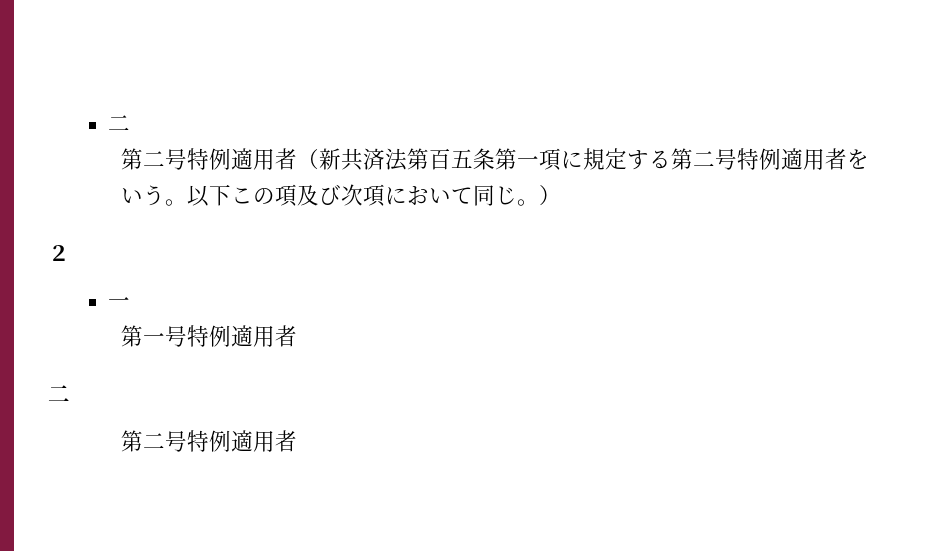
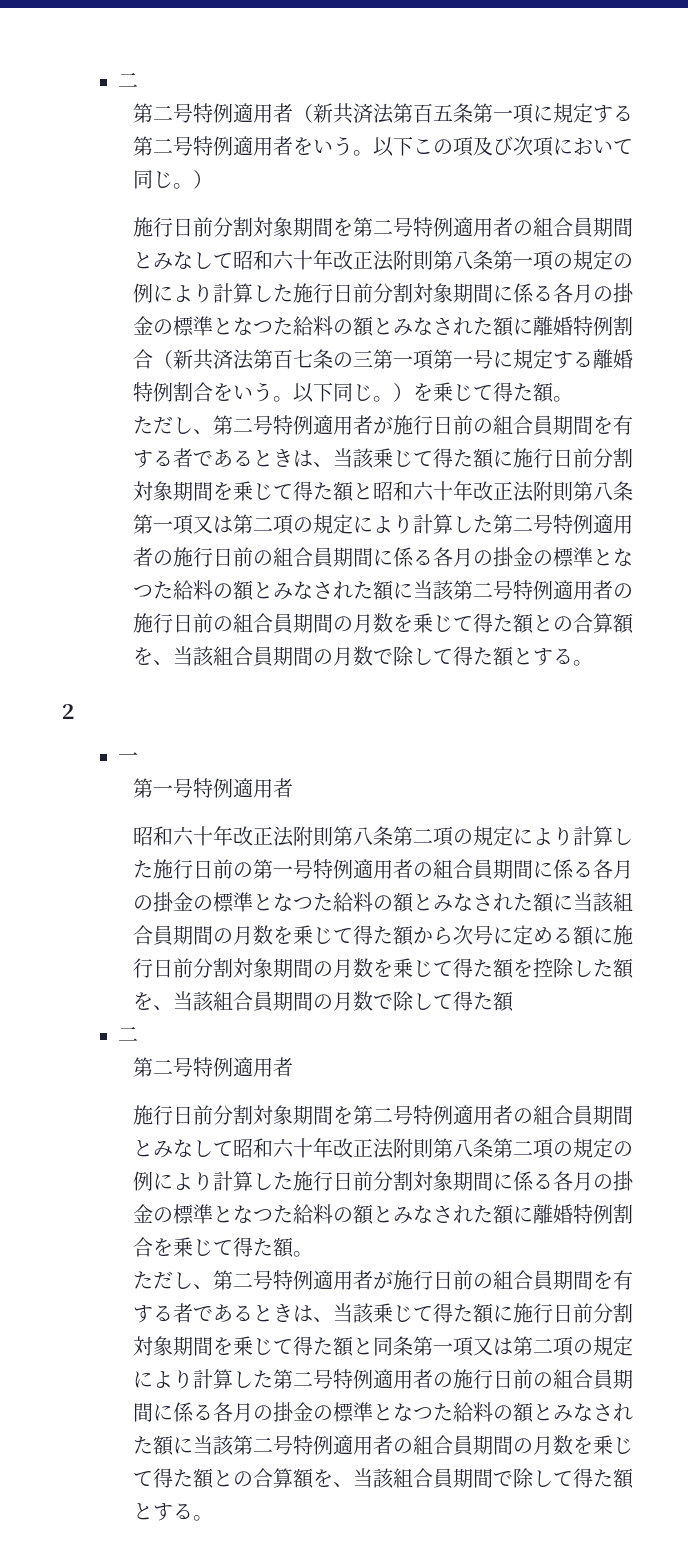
(561, 195) none -> [133,217,634,237] [133,250,634,271] [133,283,635,303] [133,316,634,337] [133,349,634,370] [133,382,574,403] [133,415,634,435] [133,448,634,469] [133,481,634,502] [133,514,634,535] [133,547,634,567] [133,580,634,601] [133,613,635,634] [133,646,594,667] // 施行日前分割対象期間を第二号特例適用者の組合員期間とみなして昭和六十年改正法附則第八条第一項の規定の例により計算した施行日前分割対象期間に係る各月の掛金の標準となつた給料の額とみなされた額に離婚特例割合（新共済法第百七条の三第一項第一号に規定する離婚特例割合をいう。以下同じ。）を乗じて得た額。 // ただし、第二号特例適用者が施行日前の組合員期間を有する者であるときは、当該乗じて得た額に施行日前分割対象期間を乗じて得た額と昭和六十年改正法附則第八条第一項又は第二項の規定により計算した第二号特例適用者の施行日前の組合員期間に係る各月の掛金の標準となつた給料の額とみなされた額に当該第二号特例適用者の施行日前の組合員期間の月数を乗じて得た額との合算額を、当該組合員期間の月数で除して得た額とする。
[48,385,70,402] [120,430,297,452] // 二 // 第二号特例適用者 -> [133,826,634,847] [133,859,634,879] [133,892,634,913] [133,925,634,946] [133,958,635,979] [133,991,515,1012] [117,1026,138,1042] [133,1057,294,1077] [133,1105,634,1125] [133,1138,634,1159] [133,1171,635,1191] [133,1204,634,1225] [133,1237,314,1258] [133,1270,634,1290] [133,1303,634,1324] [133,1336,634,1357] [133,1369,634,1389] [133,1402,634,1423] [133,1435,634,1456] [133,1468,635,1489] [133,1503,214,1521] // 昭和六十年改正法附則第八条第二項の規定により計算した施行日前の第一号特例適用者の組合員期間に係る各月の掛金の標準となつた給料の額とみなされた額に当該組合員期間の月数を乗じて得た額から次号に定める額に施行日前分割対象期間の月数を乗じて得た額を控除した額を、当該組合員期間の月数で除して得た額 // 二 // 第二号特例適用者 // 施行日前分割対象期間を第二号特例適用者の組合員期間とみなして昭和六十年改正法附則第八条第二項の規定の例により計算した施行日前分割対象期間に係る各月の掛金の標準となつた給料の額とみなされた額に離婚特例割合を乗じて得た額。 // ただし、第二号特例適用者が施行日前の組合員期間を有する者であるときは、当該乗じて得た額に施行日前分割対象期間を乗じて得た額と同条第一項又は第二項の規定により計算した第二号特例適用者の施行日前の組合員期間に係る各月の掛金の標準となつた給料の額とみなされた額に当該第二号特例適用者の組合員期間の月数を乗じて得た額との合算額を、当該組合員期間で除して得た額とする。

